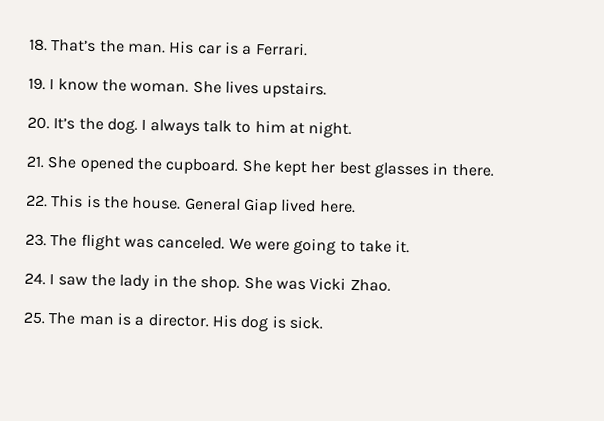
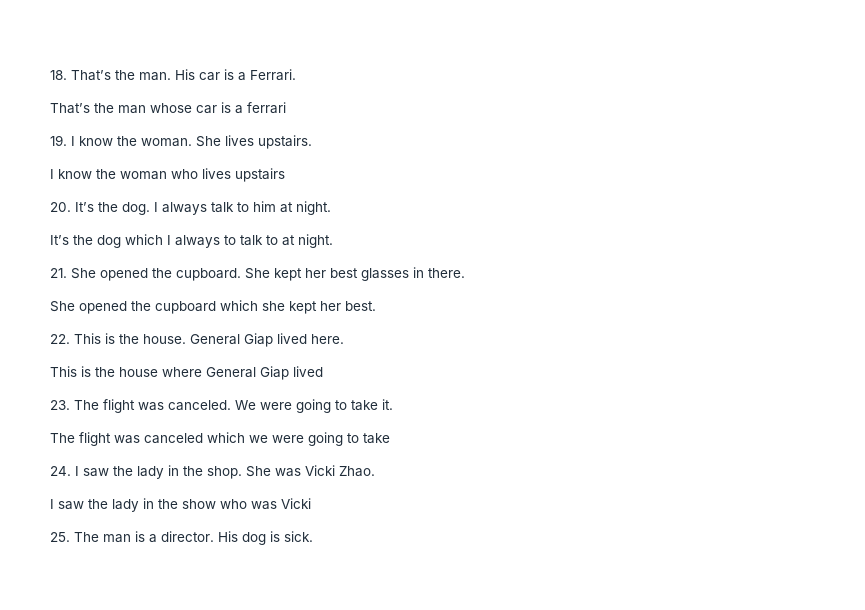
(308, 49) none -> [50,102,286,114] // That’s the man whose car is a ferrari
(328, 90) none -> [50,168,285,182] // I know the woman who lives upstairs
(353, 129) none -> [50,234,333,248] // It’s the dog which I always to talk to at night.
(494, 170) none -> [50,300,376,314] // She opened the cupboard which she kept her best.
(356, 207) none -> [50,366,323,380] // This is the house where General Giap lived
(411, 246) none -> [50,432,390,446] // The flight was canceled which we were going to take
(391, 285) none -> [50,498,311,512] // I saw the lady in the show who was Vicki

